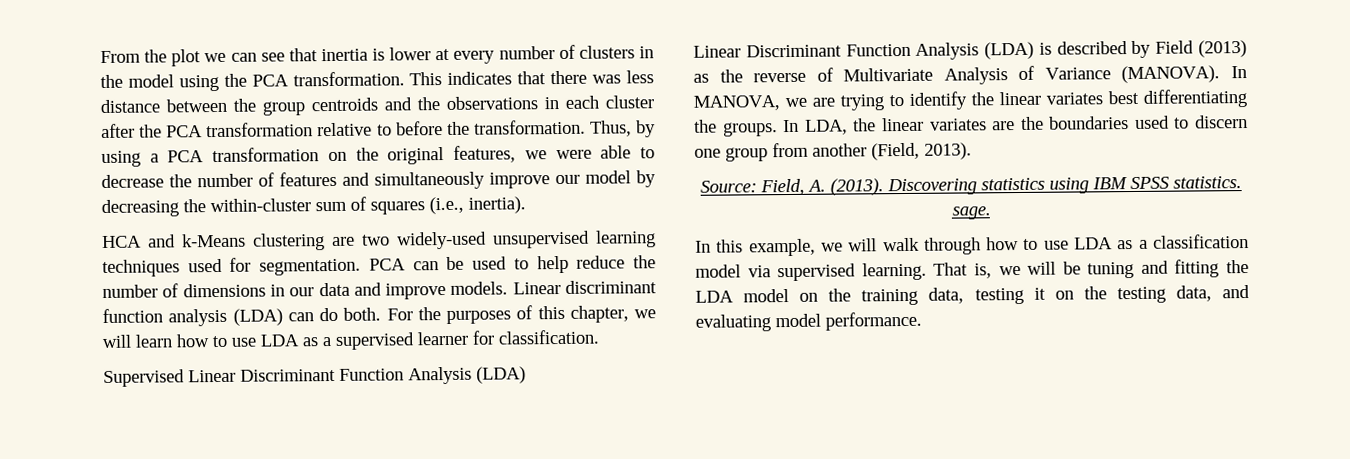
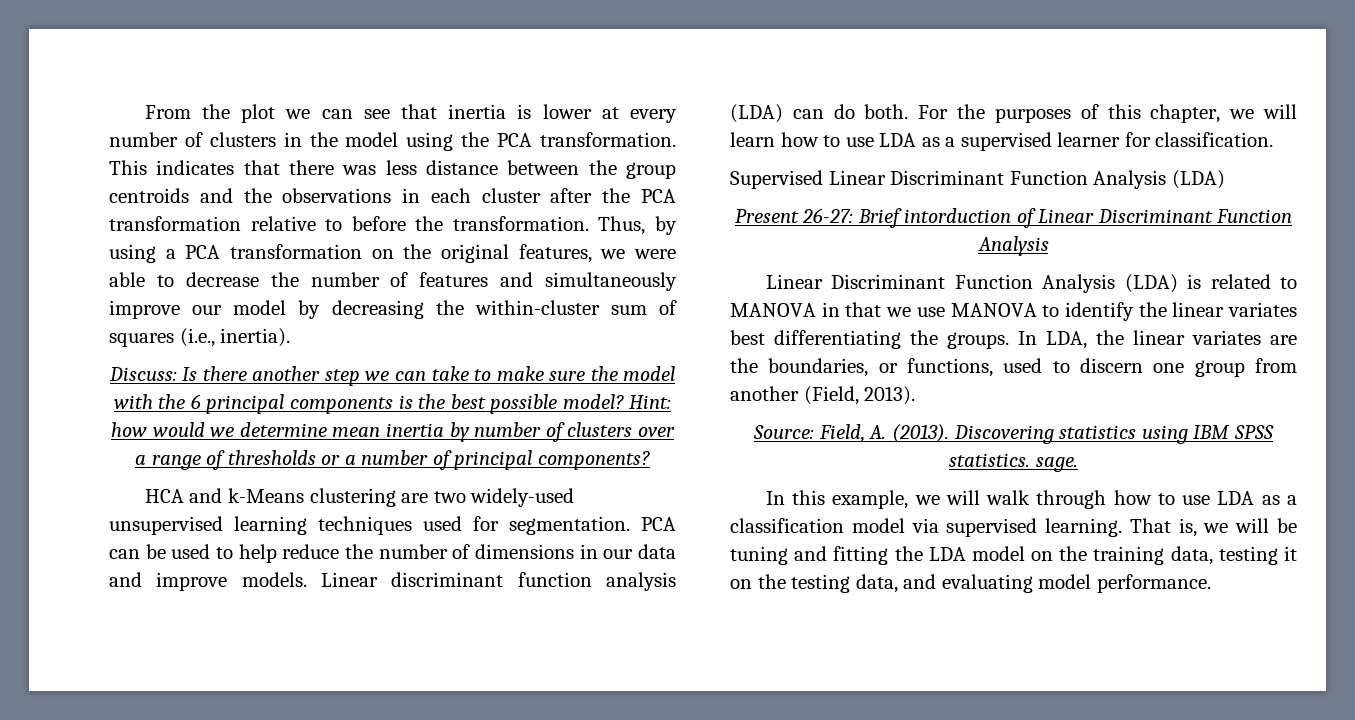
(526, 205) none -> [108,366,676,386] [113,394,672,414] [111,422,675,442] [135,450,650,470] // Discuss: Is there another step we can take to make sure the model with the 6 principal components is the best possible model? Hint: how would we determine mean inertia by number of clusters over a range of thresholds or a number of principal components?
(526, 375) none -> [734,208,1293,228] [977,236,1049,256] // Present 26-27: Brief intorduction of Linear Discriminant Function Analysis
[1056,40,1247,59] [693,65,1247,85] [693,94,884,111] described by Field (2013) as the reverse of Multivariate Analysis of Variance (MANOVA). In MANOVA, we are trying -> [1210,274,1297,289] [730,302,1037,317] related to MANOVA in that we use MANOVA
[1049,116,1130,130] boundaries -> [768,358,993,377] boundaries, or functions,

